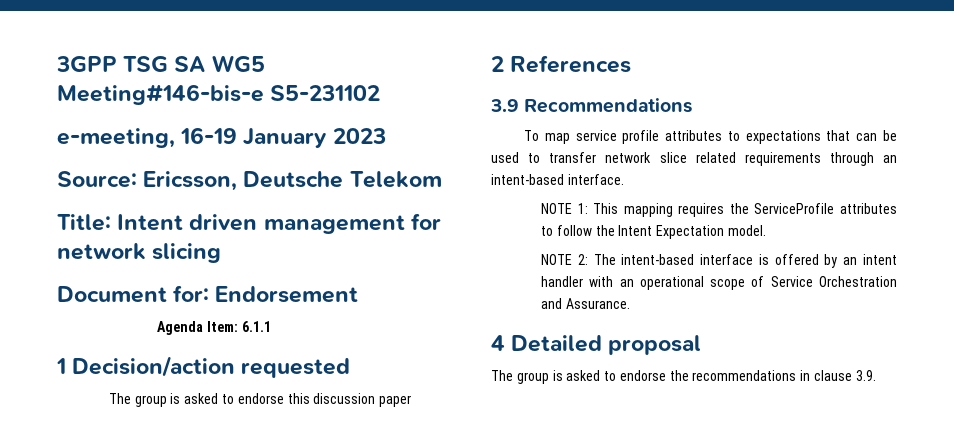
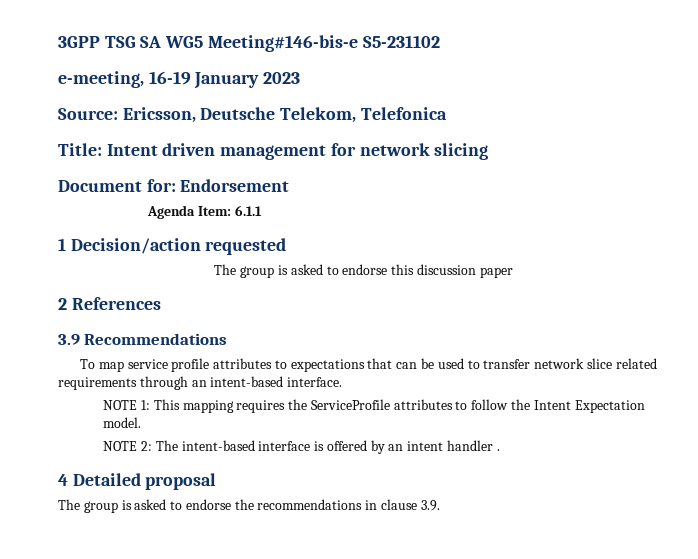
[349,171,442,188] Telekom -> [280,107,447,123] Telekom, Telefonica
[589,276,897,290] [541,298,630,309] with an operational scope of Service Orchestration and Assurance. -> [496,449,500,451] .

